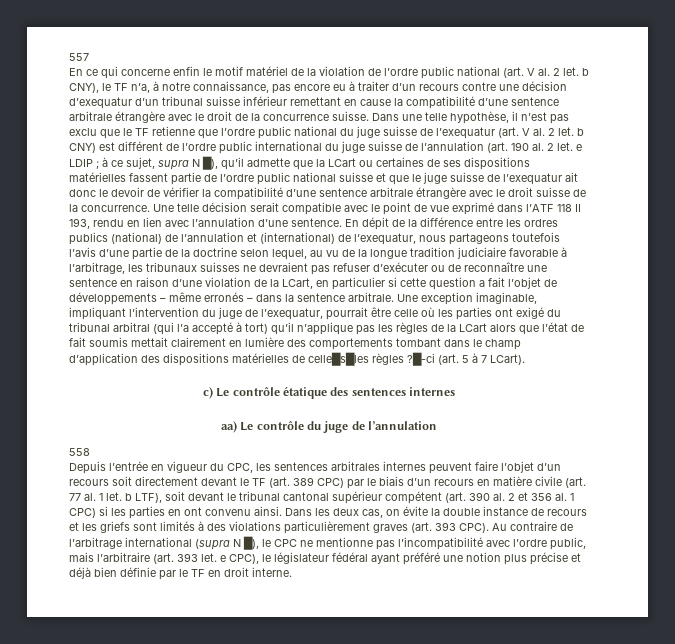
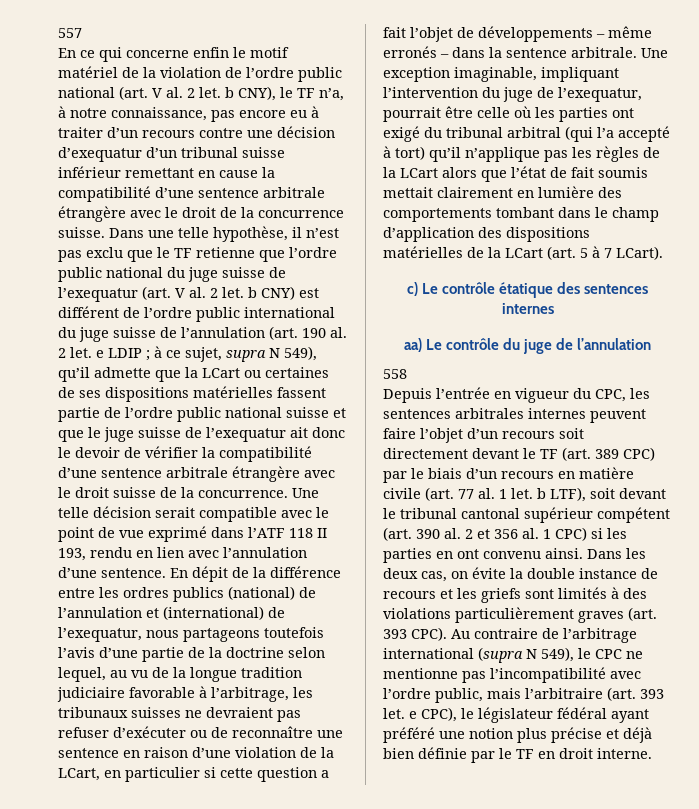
[202,156,218,170] █), -> [284,346,317,361] 549),
[308,352,435,366] celle█s█les règles ?█-ci -> [488,247,543,258] la LCart
[243,536,259,550] █), -> [541,647,574,662] 549),

